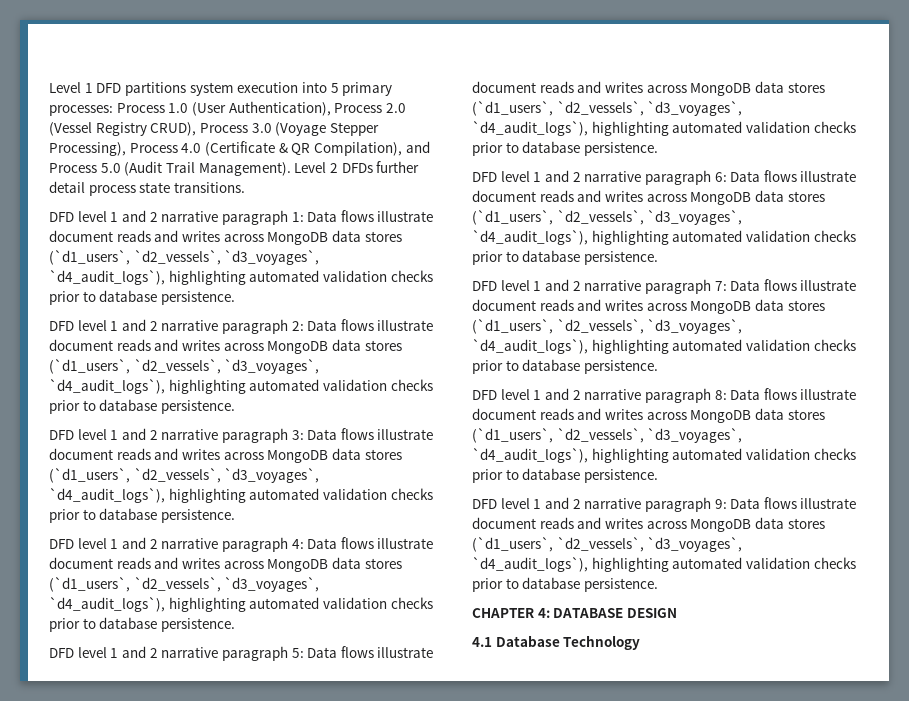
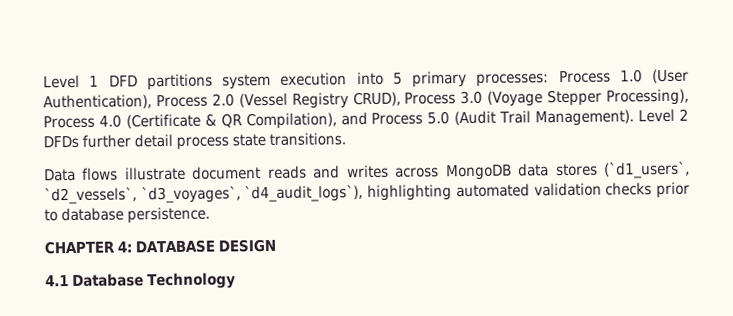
[49,210,434,225] [49,230,402,245] [49,250,320,265] [49,270,433,285] [49,290,235,305] [49,319,434,334] [49,339,402,354] [49,359,320,374] [49,379,433,394] [49,399,235,414] [49,428,434,443] [49,448,402,463] [49,468,320,483] [49,488,433,503] [49,508,235,523] [49,537,434,552] [49,557,402,572] [49,577,320,592] [49,597,433,612] [49,617,235,632] [49,646,434,661] [472,81,825,96] [472,101,743,116] [472,121,856,136] [472,141,658,156] [472,170,857,185] [472,190,825,205] [472,210,743,225] [472,230,856,245] [472,250,658,265] [472,279,857,294] [472,299,825,314] [472,319,743,334] [472,339,856,354] [472,359,658,374] [472,388,857,403] [472,408,825,423] [472,428,743,443] [472,448,856,463] [472,468,658,483] [472,497,727,512] DFD level 1 and 2 narrative paragraph 1: Data flows illustrate document reads and writes across MongoDB data stores (`d1_users`, `d2_vessels`, `d3_voyages`, `d4_audit_logs`), highlighting automated validation checks prior to database persistence. // DFD level 1 and 2 narrative paragraph 2: Data flows illustrate document reads and writes across MongoDB data stores (`d1_users`, `d2_vessels`, `d3_voyages`, `d4_audit_logs`), highlighting automated validation checks prior to database persistence. // DFD level 1 and 2 narrative paragraph 3: Data flows illustrate document reads and writes across MongoDB data stores (`d1_users`, `d2_vessels`, `d3_voyages`, `d4_audit_logs`), highlighting automated validation checks prior to database persistence. // DFD level 1 and 2 narrative paragraph 4: Data flows illustrate document reads and writes across MongoDB data stores (`d1_users`, `d2_vessels`, `d3_voyages`, `d4_audit_logs`), highlighting automated validation checks prior to database persistence. // DFD level 1 and 2 narrative paragraph 5: Data flows illustrate document reads and writes across MongoDB data stores (`d1_users`, `d2_vessels`, `d3_voyages`, `d4_audit_logs`), highlighting automated validation checks prior to database persistence. // DFD level 1 and 2 narrative paragraph 6: Data flows illustrate document reads and writes across MongoDB data stores (`d1_users`, `d2_vessels`, `d3_voyages`, `d4_audit_logs`), highlighting automated validation checks prior to database persistence. // DFD level 1 and 2 narrative paragraph 7: Data flows illustrate document reads and writes across MongoDB data stores (`d1_users`, `d2_vessels`, `d3_voyages`, `d4_audit_logs`), highlighting automated validation checks prior to database persistence. // DFD level 1 and 2 narrative paragraph 8: Data flows illustrate document reads and writes across MongoDB data stores (`d1_users`, `d2_vessels`, `d3_voyages`, `d4_audit_logs`), highlighting automated validation checks prior to database persistence. // DFD level 1 and 2 narrative paragraph 9: -> (346, 139) none

